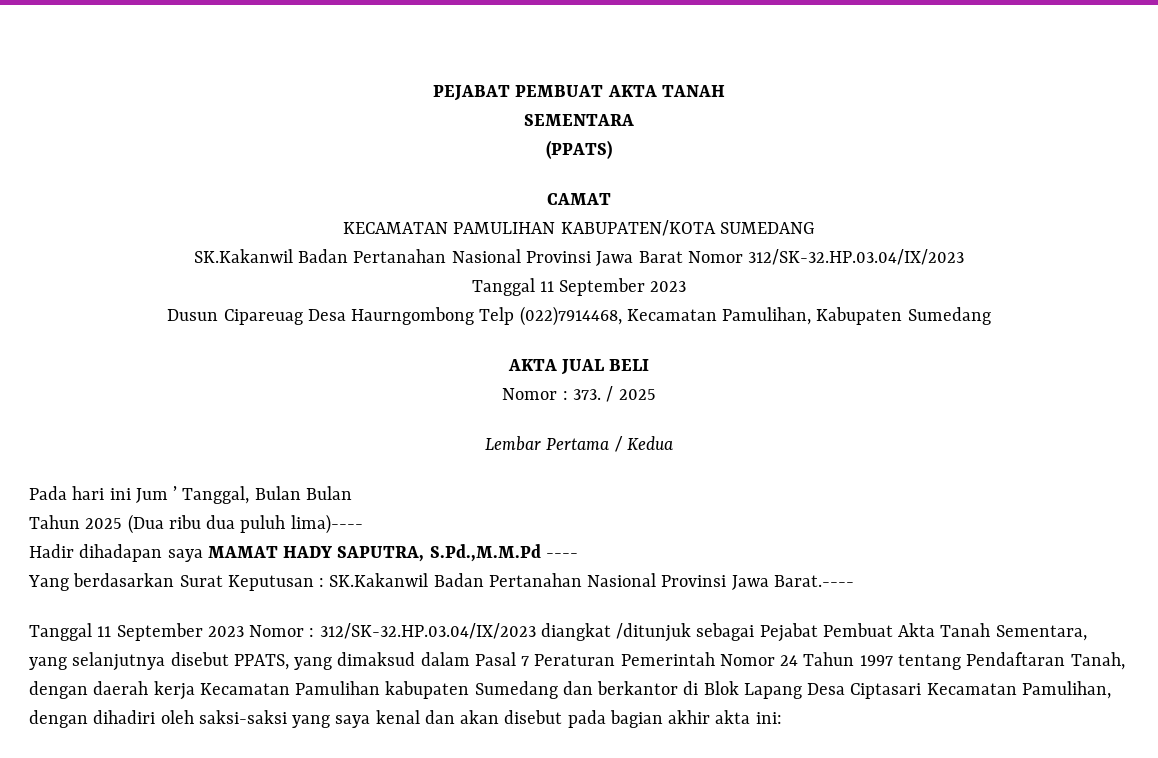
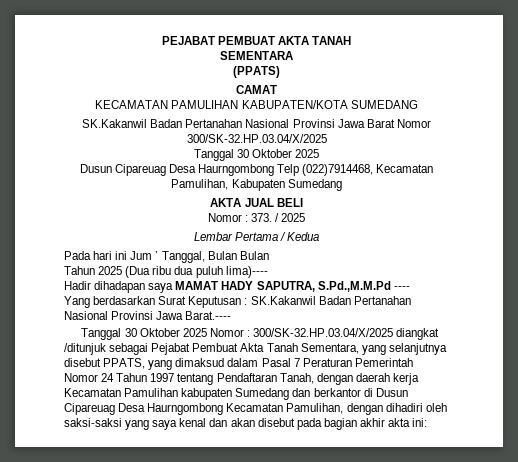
[748,249,965,265] [471,278,687,296] 312/SK-32.HP.03.04/IX/2023 // Tanggal 11 September 2023 -> [186,134,327,143] [193,149,320,161] 300/SK-32.HP.03.04/X/2025 // Tanggal 30 Oktober 2025
[97,623,536,641] 11 September 2023 Nomor : 312/SK-32.HP.03.04/IX/2023 -> [124,328,394,337] 30 Oktober 2025 Nomor : 300/SK-32.HP.03.04/X/2025
[703,681,922,699] Blok Lapang Desa Ciptasari -> [375,388,408,397] [64,403,224,415] Dusun Cipareuag Desa Haurngombong

